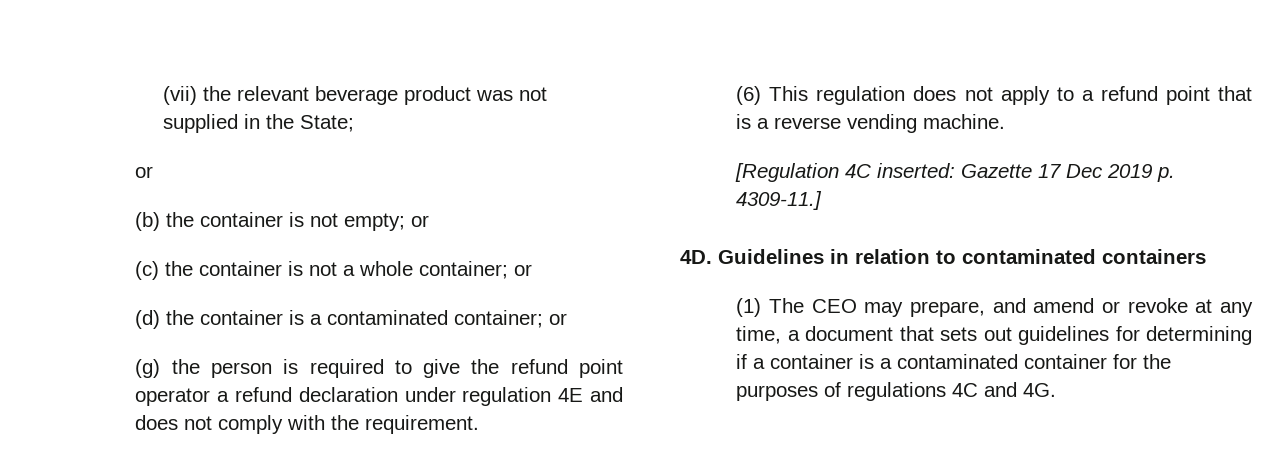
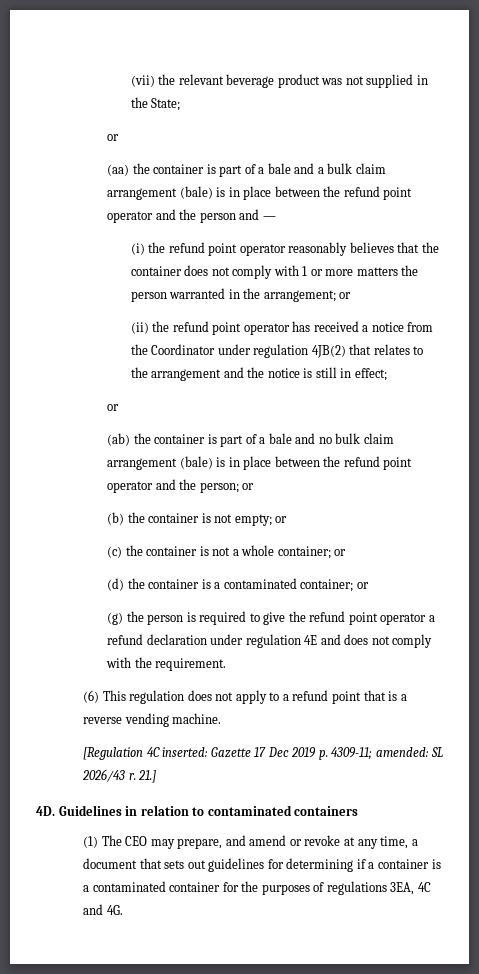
(154, 172) none -> [107,163,386,177] [107,186,413,200] [107,209,276,223] [130,242,439,256] [130,265,419,279] [130,288,352,302] [130,321,434,335] [130,344,424,358] [130,367,387,381] [107,404,120,411] [107,433,394,447] [107,456,413,470] [107,479,255,493] // (aa) the container is part of a bale and a bulk claim arrangement (bale) is in place between the refund point operator and the person and — // (i) the refund point operator reasonably believes that the container does not comply with 1 or more matters the person warranted in the arrangement; or // (ii) the refund point operator has received a notice from the Coordinator under regulation 4JB(2) that relates to the arrangement and the notice is still in effect; // or // (ab) the container is part of a bale and no bulk claim arrangement (bale) is in place between the refund point operator and the person; or
[736,191,823,210] 4309-11.] -> [331,747,443,760] [82,769,157,783] 4309-11; amended: SL 2026/43 r. 21.]
(947, 391) none -> [390,882,415,895] 3EA,

